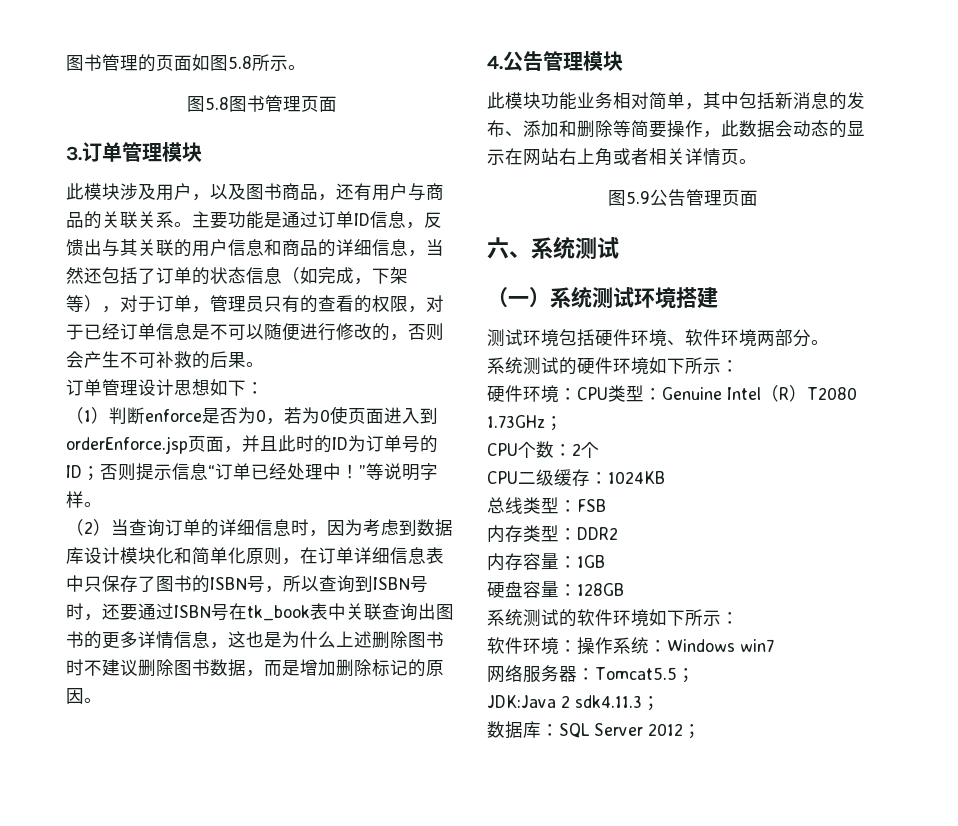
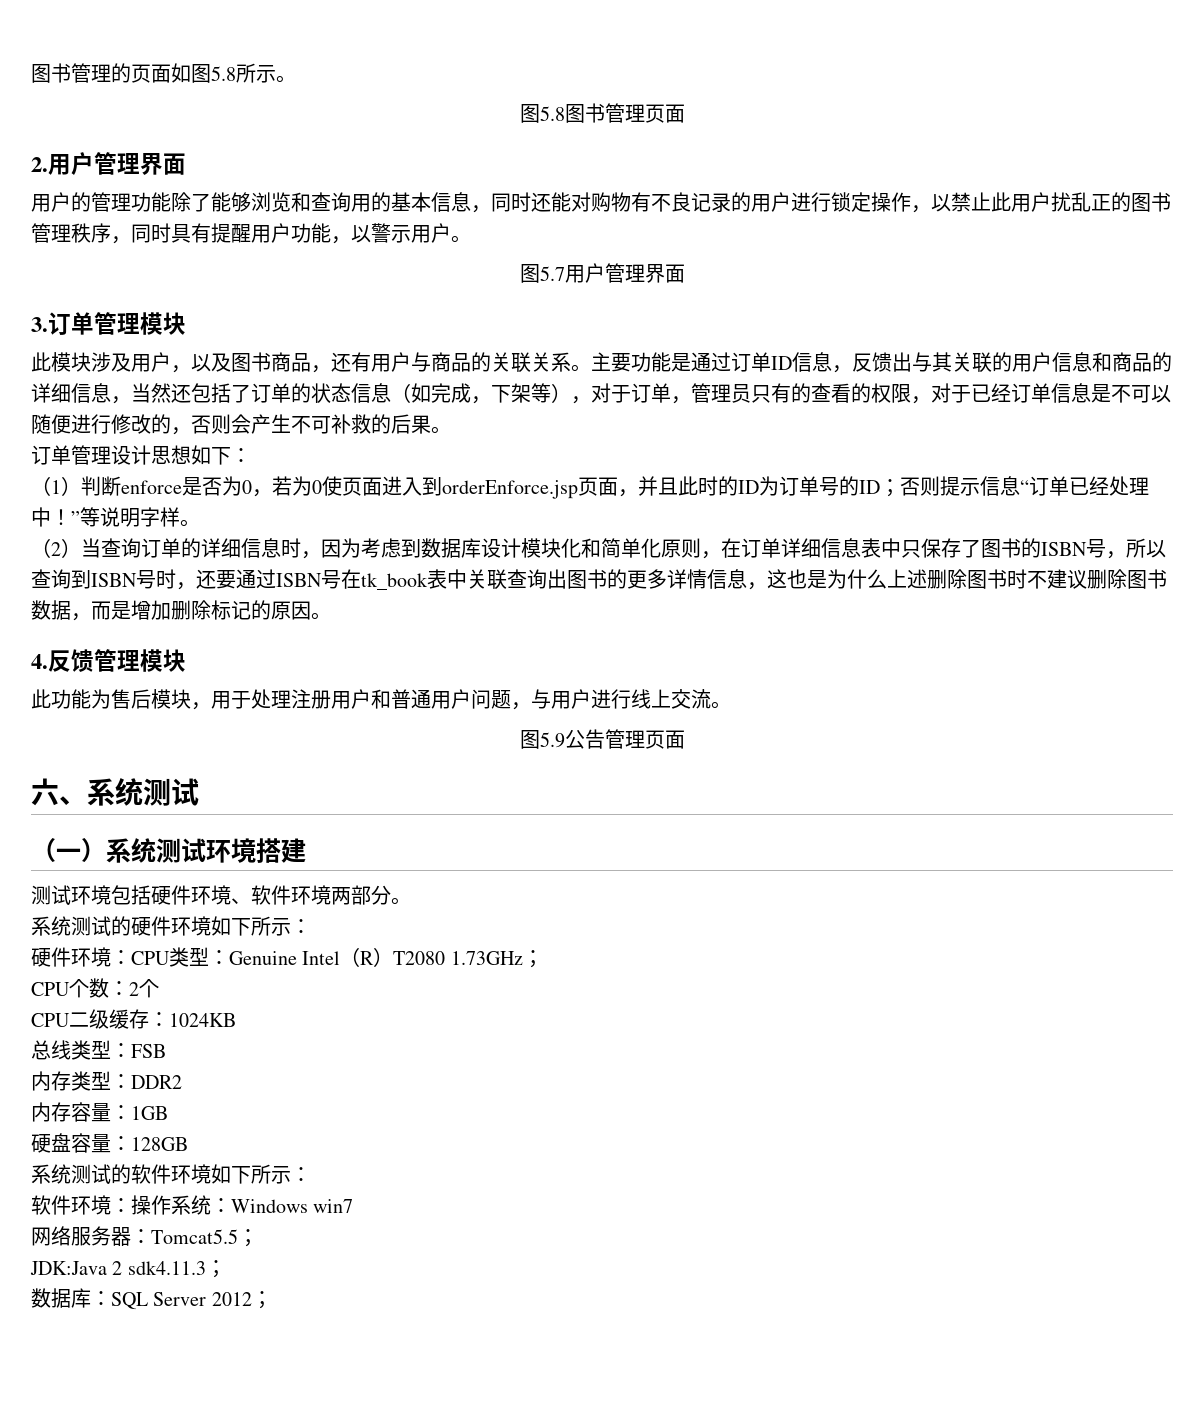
(337, 104) none -> [31,152,186,175] [31,192,1171,213] [31,223,471,244] [519,263,685,283] // 2.用户管理界面 // 用户的管理功能除了能够浏览和查询用的基本信息，同时还能对购物有不良记录的用户进行锁定操作，以禁止此用户扰乱正的图书管理秩序，同时具有提醒用户功能，以警示用户。 // 图5.7用户管理界面
[503,51,623,71] [487,92,865,110] [487,120,865,138] [487,148,739,166] 公告管理模块 // 此模块功能业务相对简单，其中包括新消息的发布、添加和删除等简要操作，此数据会动态的显示在网站右上角或者相关详情页 -> [48,649,186,672] [31,689,711,710] 反馈管理模块 // 此功能为售后模块，用于处理注册用户和普通用户问题，与用户进行线上交流

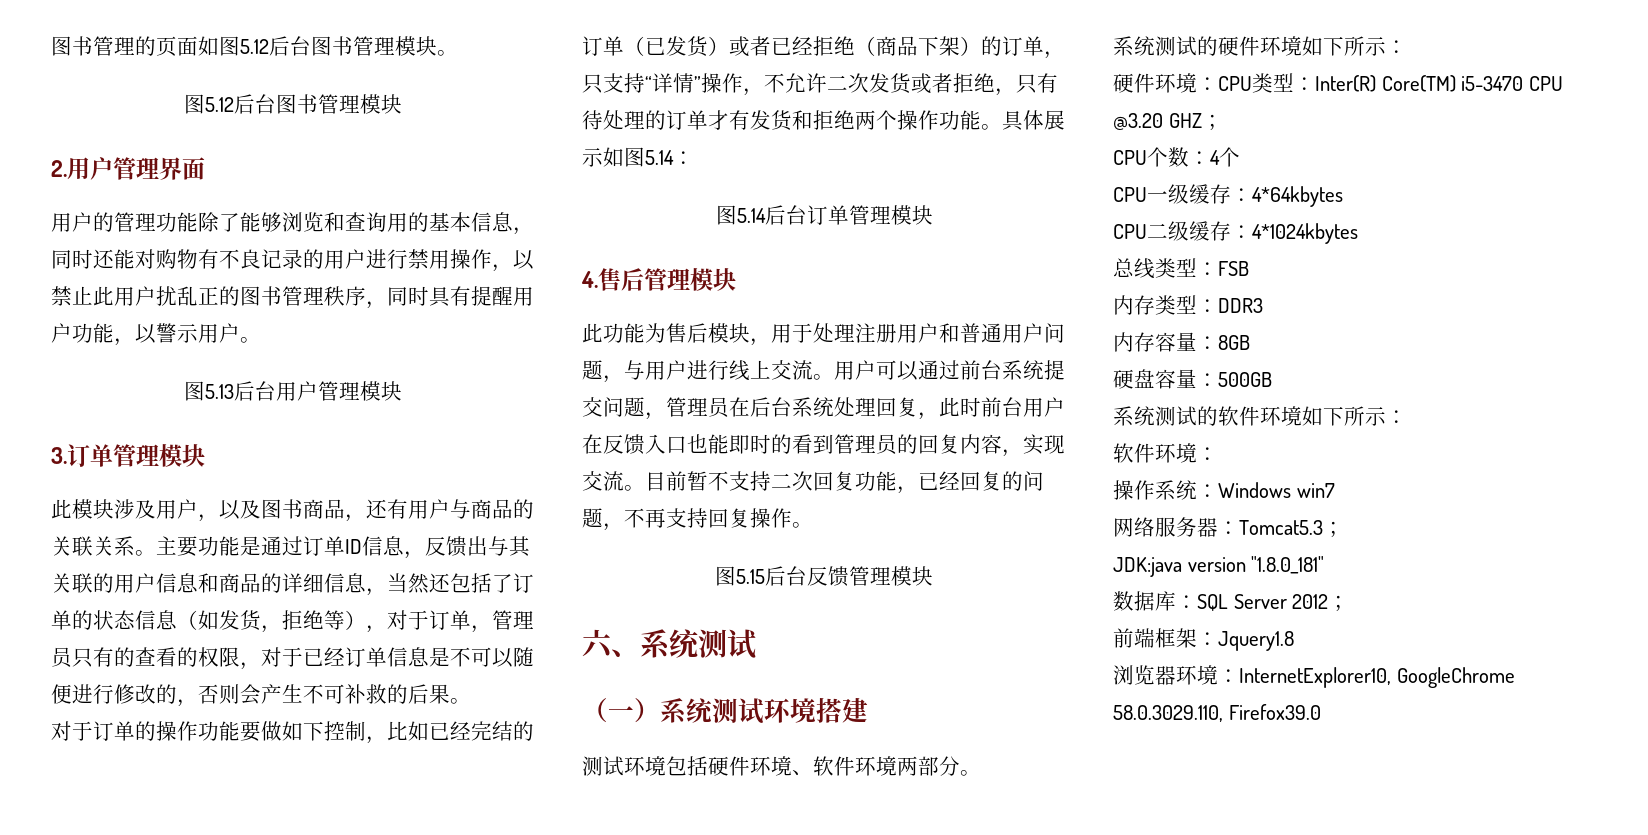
[211,63,296,83] [519,103,685,123] 5.8所示。 // 图5.8图书管理页面 -> [240,36,458,56] [184,94,402,114] 5.12后台图书管理模块。 // 图5.12后台图书管理模块
[831,192,871,212] 锁定 -> [408,249,450,269] 禁用
[539,263,685,283] 5.7用户管理界面 -> [205,381,402,401] 5.13后台用户管理模块
[431,383,531,404] 完成，下架 -> [219,610,324,633] 发货，拒绝
[31,445,251,465] [31,476,1149,499] [31,507,200,527] [31,538,1166,559] [31,569,1167,590] [31,600,331,621] 订单管理设计思想如下： // （1）判断enforce是否为0，若为0使页面进入到orderEnforce.jsp页面，并且此时的ID为订单号的ID；否则提示信息“订单已经处理中！”等说明字样。 // （2）当查询订单的详细信息时，因为考虑到数据库设计模块化和简单化原则，在订单详细信息表中只保存了图书的ISBN号，所以查询到ISBN号时，还要通过ISBN号在tk_book表中关联查询出图书的更多详情信息，这也是为什么上述删除图书时不建议删除图书数据，而是增加删除标记的原因。 -> [51,721,534,744] [582,36,1065,59] [582,73,1058,96] [582,110,1065,131] [582,147,694,167] [715,205,933,225] 对于订单的操作功能要做如下控制，比如已经完结的订单（已发货）或者已经拒绝（商品下架）的订单，只支持“详情”操作，不允许二次发货或者拒绝，只有待处理的订单才有发货和拒绝两个操作功能。具体展示如图5.14： // 图5.14后台订单管理模块
[48,649,94,672] 反馈 -> [598,268,644,291] 售后
[519,729,685,749] // 图5.9公告管理页面 -> [834,360,1065,381] [582,397,1065,420] [582,434,1065,457] [582,471,1044,494] [582,508,813,531] [715,566,933,587] 用户可以通过前台系统提交问题，管理员在后台系统处理回复，此时前台用户在反馈入口也能即时的看到管理员的回复内容，实现交流。目前暂不支持二次回复功能，已经回复的问题，不再支持回复操作。 // 图5.15后台反馈管理模块
[229,947,523,967] Genuine Intel（R）T2080 1.73GHz -> [1315,75,1563,92] [1113,113,1202,130] Inter(R) Core(TM) i5-3470 CPU @3.20 GHZ
[129,979,159,998] 2个 -> [1210,147,1240,167] [1113,184,1343,207] 4个 // CPU一级缓存：4*64kbytes
[169,1013,236,1027] 1024KB -> [1252,223,1358,244] 4*1024kbytes
[131,1075,182,1089] DDR2 -> [1218,298,1263,313] DDR3
[131,1106,168,1120] 1GB -> [1218,335,1250,350] 8GB
[131,1137,188,1151] 128GB -> [1218,372,1272,387] 500GB
(131, 1205) none -> (1218, 454) //
[151,1229,258,1247] [30,1260,226,1278] Tomcat5.5； // JDK:Java 2 sdk4.11.3； -> [1239,520,1344,537] [1113,556,1325,577] Tomcat5.3； // JDK:java version "1.8.0_181"
(272, 1300) none -> [1113,628,1294,651] [1113,665,1515,688] [1113,704,1321,722] // 前端框架：Jquery1.8 // 浏览器环境：InternetExplorer10, GoogleChrome 58.0.3029.110, Firefox39.0

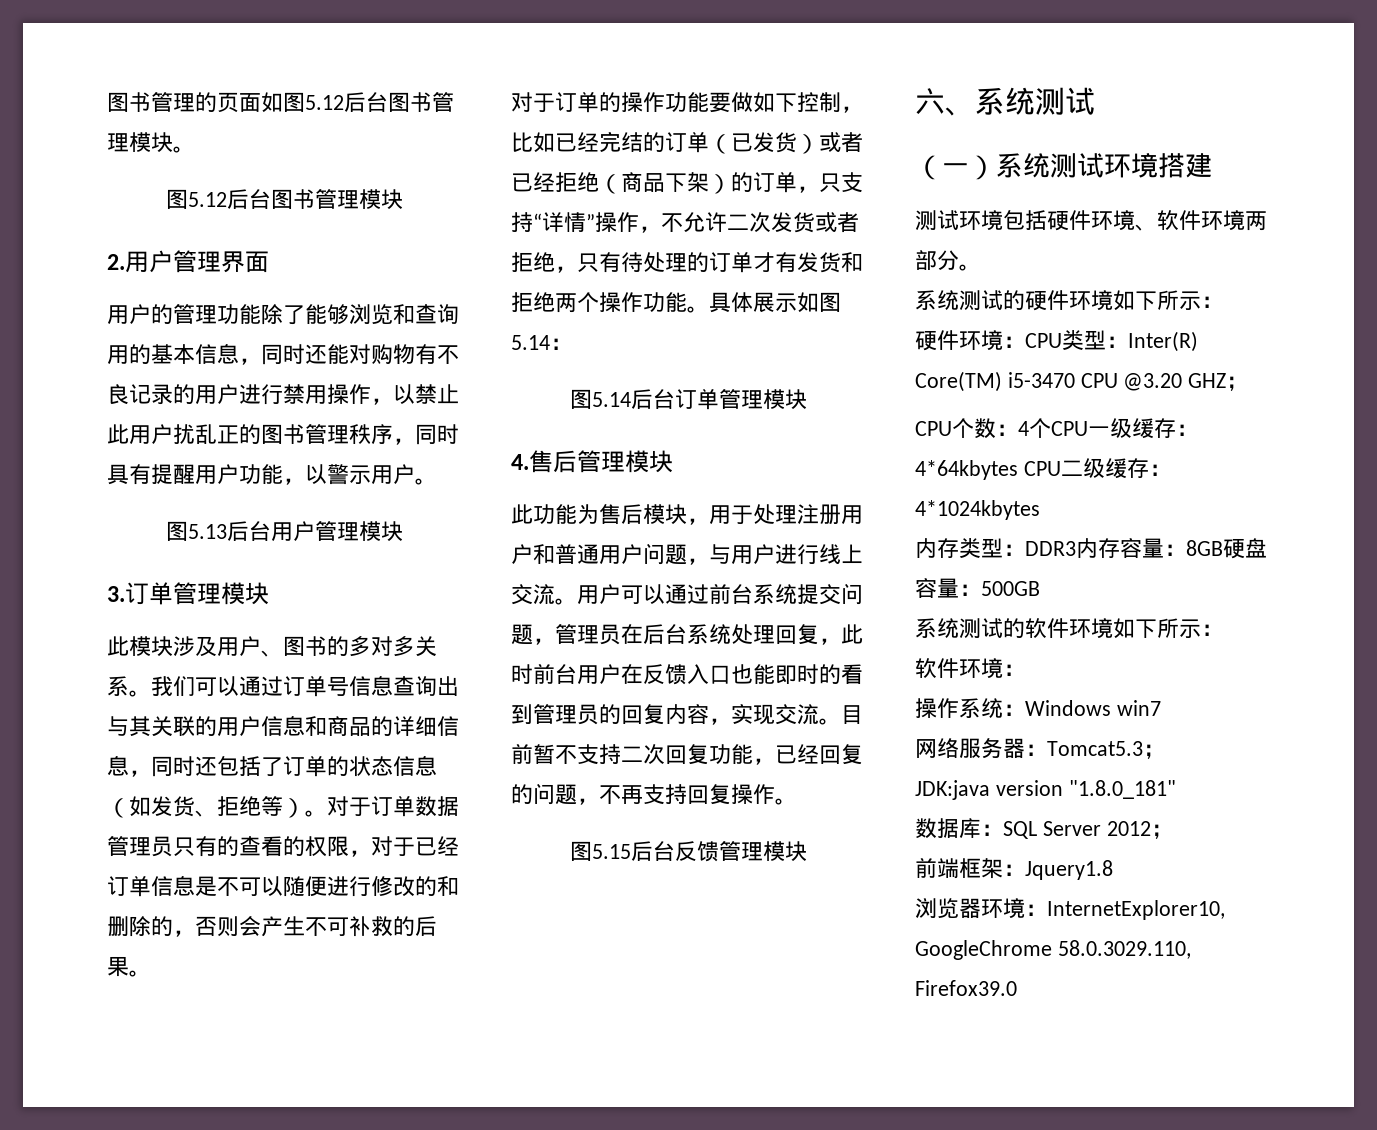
[198,499,534,522] [51,536,467,559] ，以及图书商品，还有用户与商品的关联关系。主要功能是通过订单ID信息，反馈 -> [261,636,437,657] [107,675,437,697] 、图书的多对多关系。我们可以通过订单号信息查询
[387,573,429,594] 当然 -> [151,756,195,777] 同时
[261,625,282,633] ， -> [195,810,217,817] 、
[366,610,492,633] ，对于订单， -> [305,796,459,817] 。对于订单数据
(177, 694) none -> [437,876,459,896] [107,916,173,937] 和删除的
(1240, 157) // -> (1051, 428) none
(1343, 196) // -> (1018, 470) none
[1113,258,1249,279] // 总线类型：FSB -> (1040, 510) none
(1263, 305) // -> (1076, 548) none
(1250, 342) // -> (1223, 548) none

